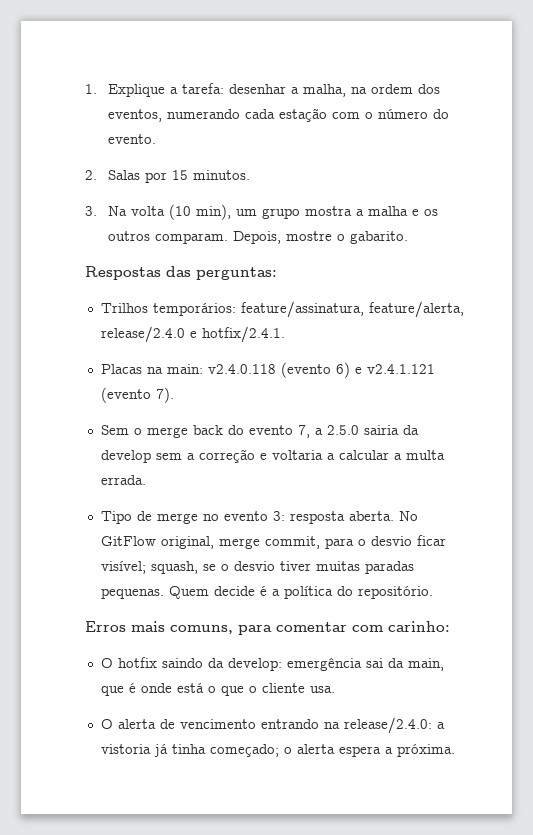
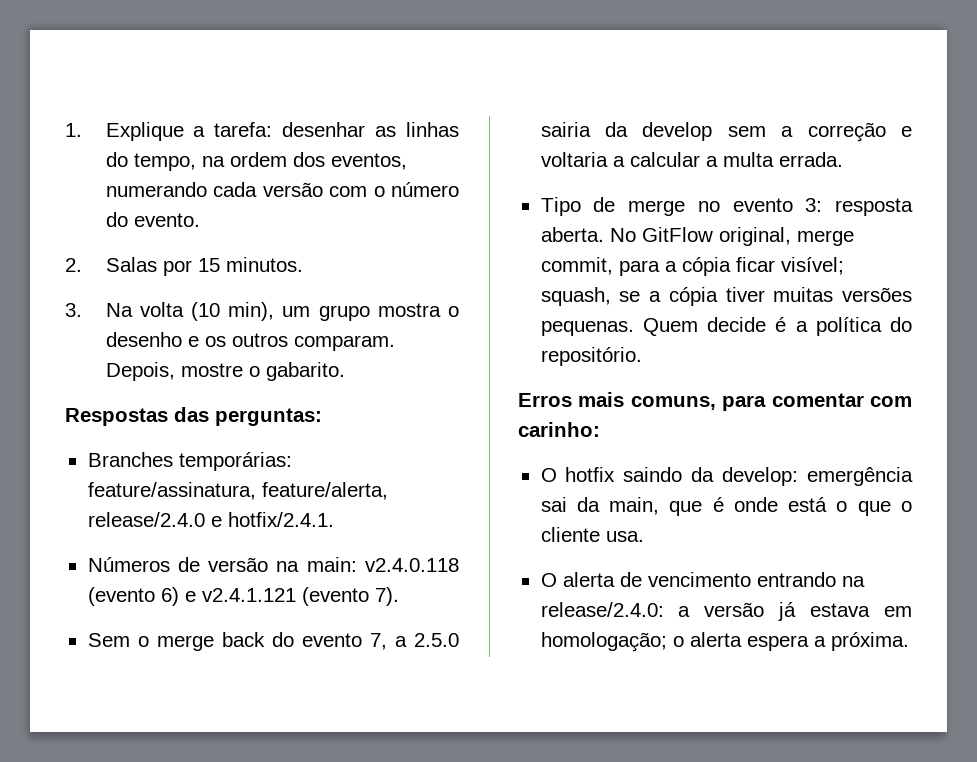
[290,84,346,97] a malha, -> [375,122,459,137] [105,152,196,171] as linhas do tempo,
[278,108,327,122] estação -> [262,182,323,197] versão
[355,206,408,216] a malha -> [448,306,460,317] [105,332,182,347] o desenho
[100,303,236,316] Trilhos temporários: -> [87,452,292,471] Branches temporárias:
[100,364,142,374] Placas -> [87,557,269,572] Números de versão
[357,536,412,546] o desvio -> [664,257,731,276] a cópia
[220,561,275,571] o desvio -> [649,287,718,306] a cópia
[364,561,414,574] paradas -> [842,287,912,302] versões
[100,744,279,757] vistoria já tinha começado; -> [704,602,912,621] [540,632,667,652] versão já estava em homologação;

